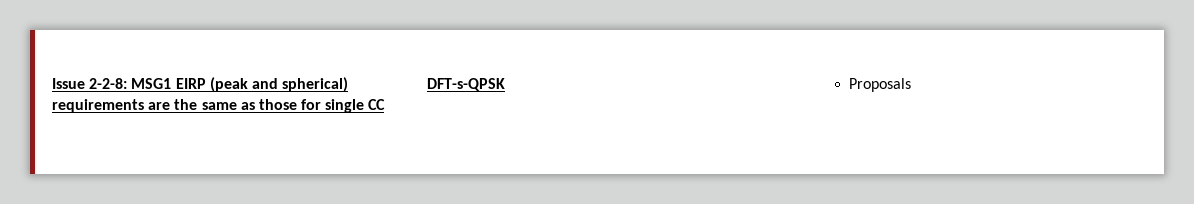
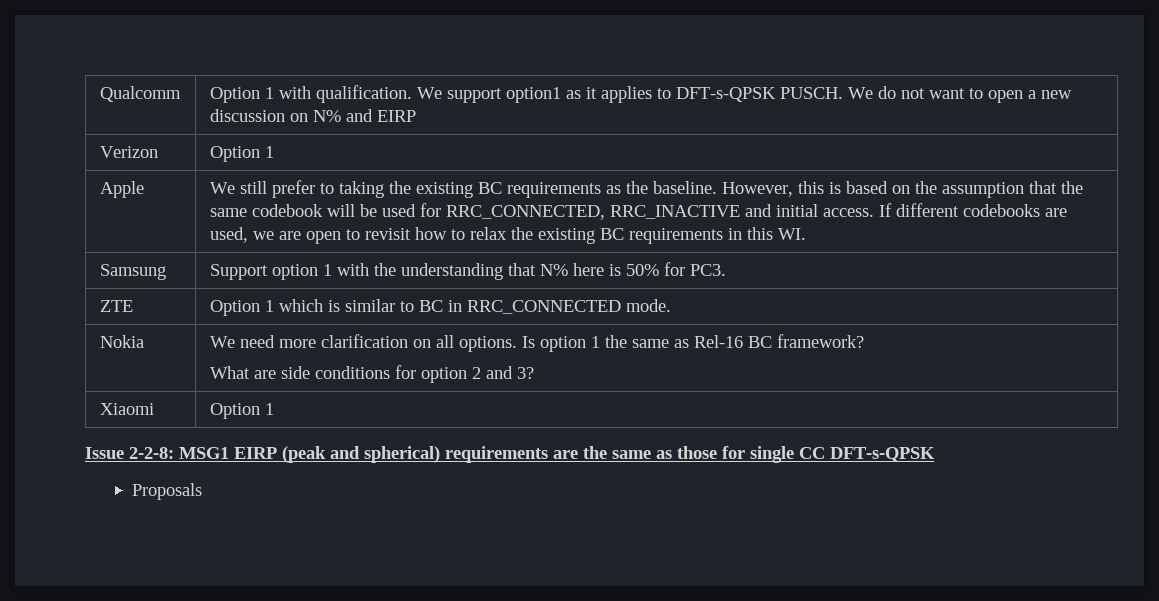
(52, 83) none -> [99,86,181,102] [209,85,1072,103] [209,109,416,122] [99,146,158,158] [209,146,274,162] [99,181,144,198] [209,180,1083,198] [209,203,1067,220] [209,227,806,244] [99,264,166,280] [209,262,726,280] [99,300,133,312] [209,299,671,316] [99,335,144,348] [209,334,864,352] [209,365,534,383] [99,403,154,415] [209,403,274,419] Qualcomm | Option 1 with qualification. We support option1 as it applies to DFT-s-QPSK PUSCH. We do not want to open a new discussion on N% and EIRP // Verizon | Option 1 // Apple | We still prefer to taking the existing BC requirements as the baseline. However, this is based on the assumption that the same codebook will be used for RRC_CONNECTED, RRC_INACTIVE and initial access. If different codebooks are used, we are open to revisit how to relax the existing BC requirements in this WI. // Samsung | Support option 1 with the understanding that N% here is 50% for PC3. // ZTE | Option 1 which is similar to BC in RRC_CONNECTED mode. // Nokia | We need more clarification on all options. Is option 1 the same as Rel-16 BC framework? // What are side conditions for option 2 and 3? // Xiaomi | Option 1 //

